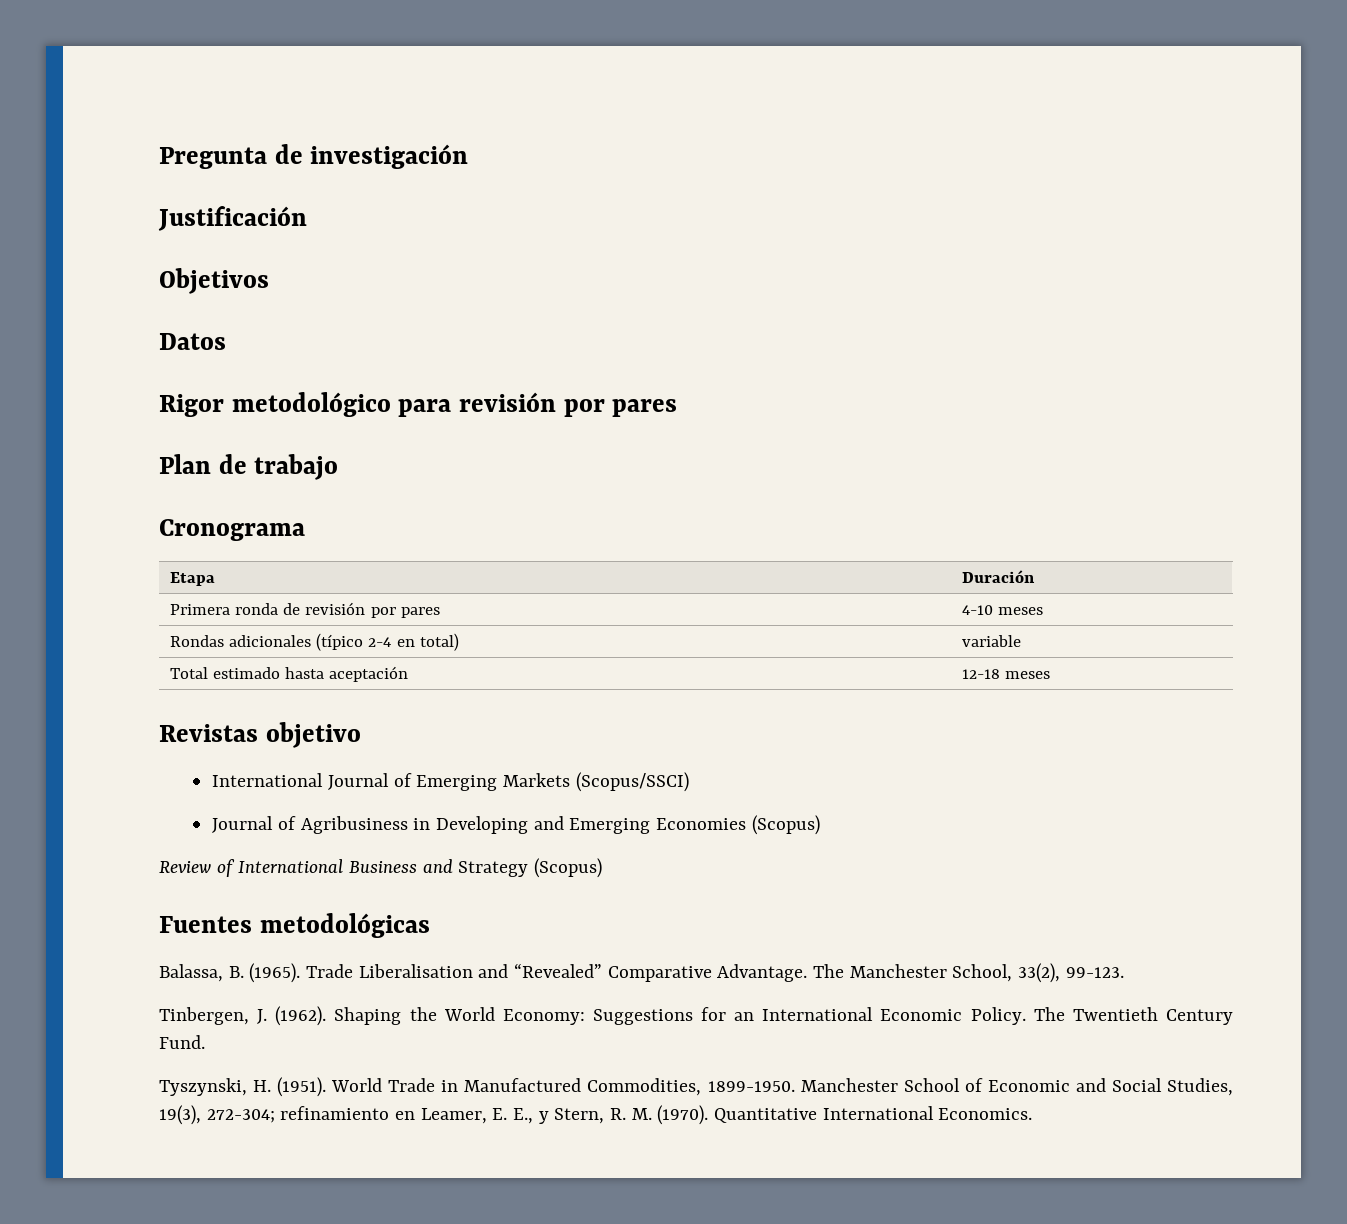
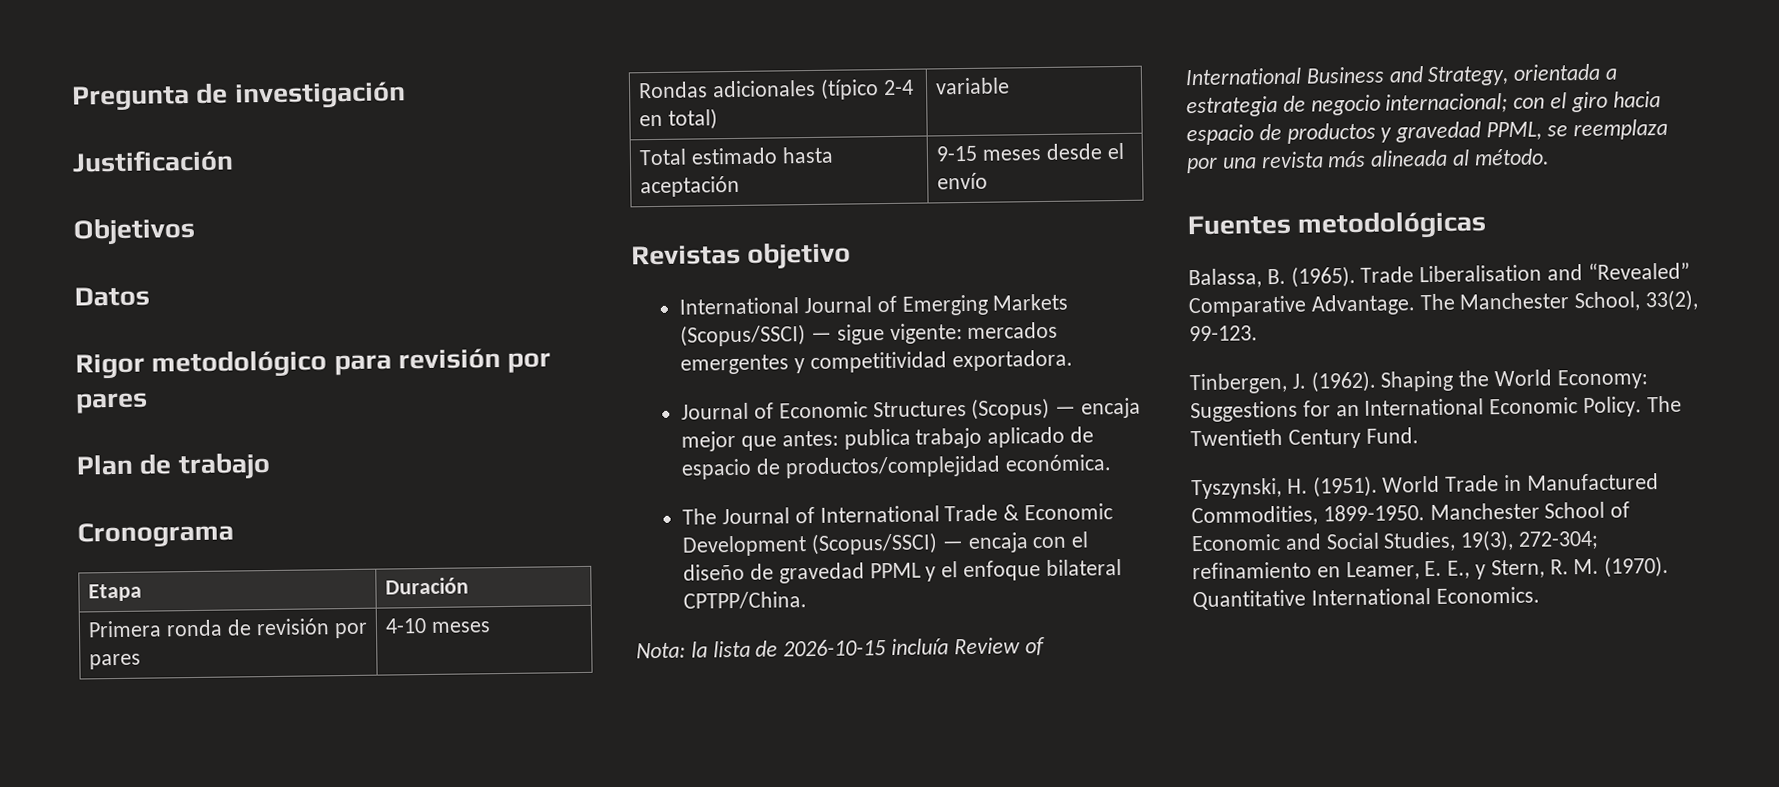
[962,669,1051,679] 12-18 meses -> [936,142,1124,162] [937,172,989,190] 9-15 meses desde el envío
[212,815,820,835] // Journal of Agribusiness in Developing and Emerging Economies (Scopus) // -> [810,321,1059,345] [680,349,1073,375] [681,397,1141,420] [681,426,1094,452] [681,454,1112,480] [682,503,1113,525] [682,531,1090,557] [683,559,1122,584] [683,591,808,610] [636,638,950,659] — sigue vigente: mercados emergentes y competitividad exportadora. // Journal of Economic Structures (Scopus) — encaja mejor que antes: publica trabajo aplicado de espacio de productos/complejidad económica. // The Journal of International Trade & Economic Development (Scopus/SSCI) — encaja con el diseño de gravedad PPML y el enfoque bilateral CPTPP/China. // Nota: la lista de 2026-10-15 incluía
[458,858,603,878] Strategy (Scopus) -> [1427,63,1619,87] [1186,91,1661,118] [1186,118,1668,146] [1186,148,1550,174] Strategy, orientada a estrategia de negocio internacional; con el giro hacia espacio de productos y gravedad PPML, se reemplaza por una revista más alineada al método.

